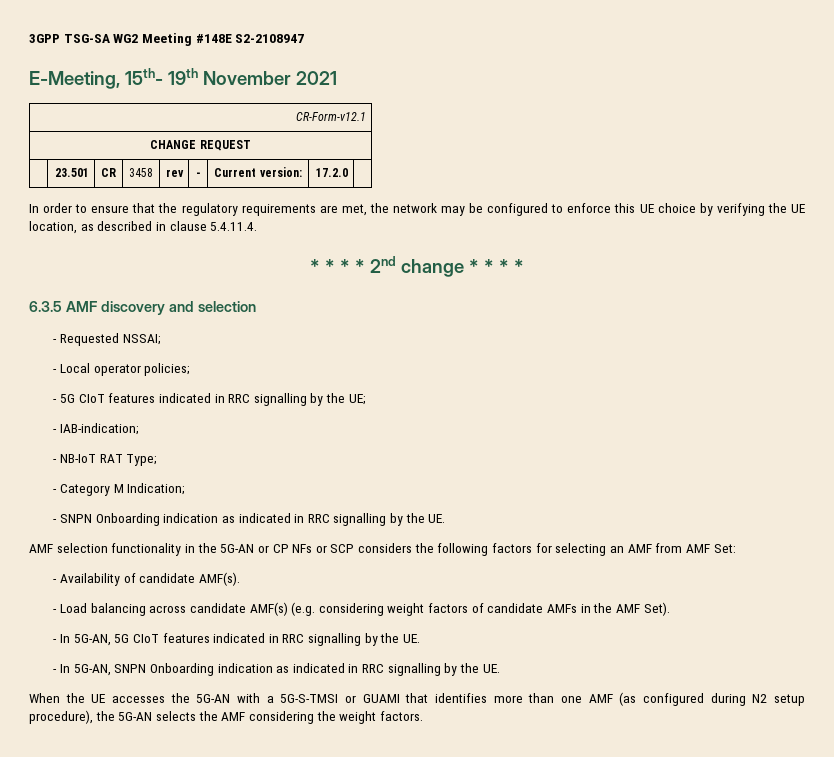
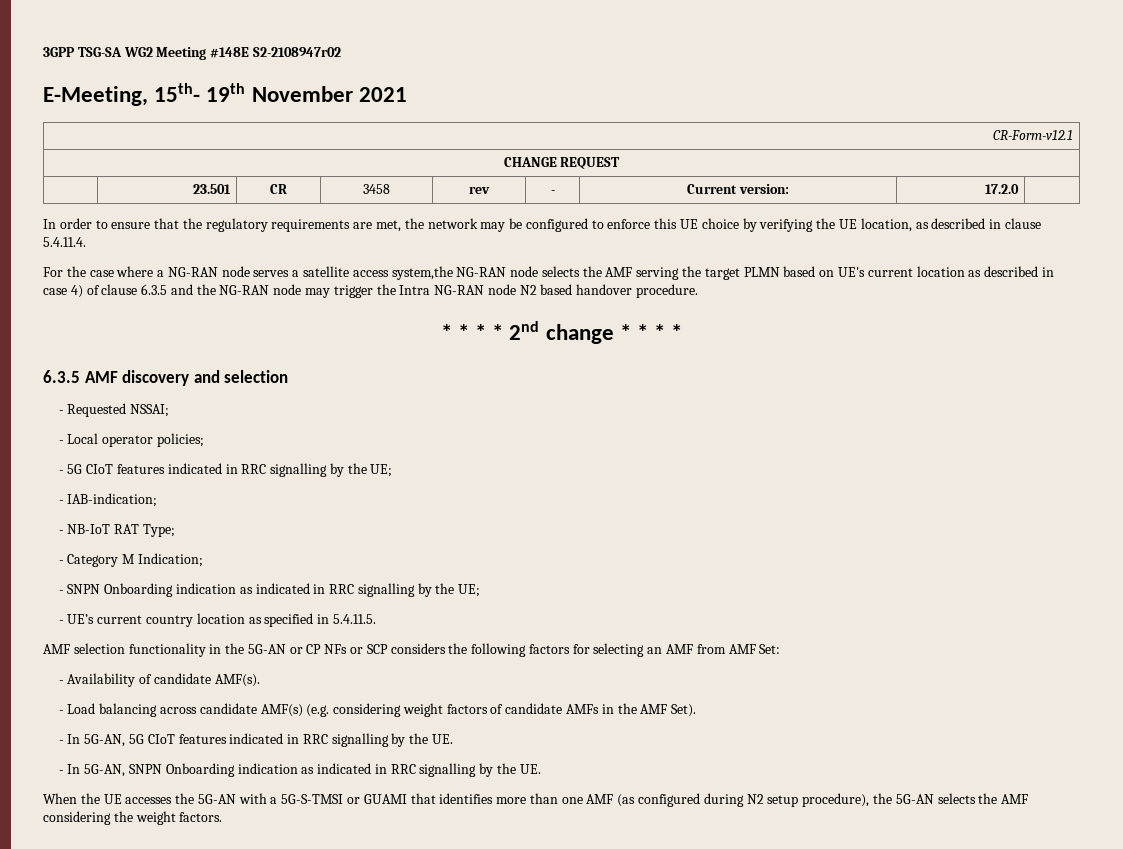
[235,34,305,43] S2-2108947 -> [252,47,341,57] S2-2108947r02
(258, 226) none -> [43,266,1054,280] [43,284,699,298] // For the case where a NG-RAN node serves a satellite access system,the NG-RAN node selects the AMF serving the target PLMN based on UE's current location as described in case 4) of clause 6.3.5 and the NG-RAN node may trigger the Intra NG-RAN node N2 based handover procedure.
[428,514,446,523] UE. -> [458,584,481,597] [58,613,376,627] UE; // - UE’s current country location as specified in 5.4.11.5.

